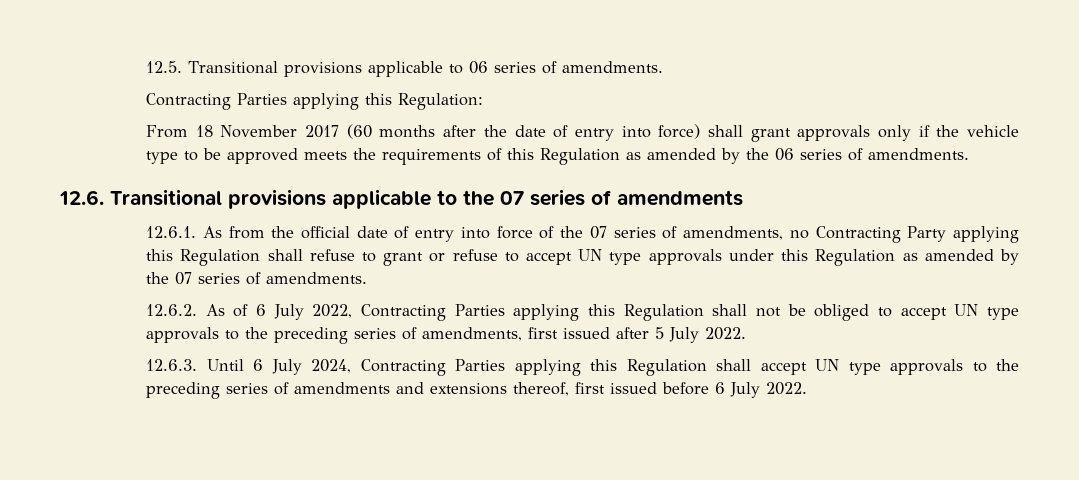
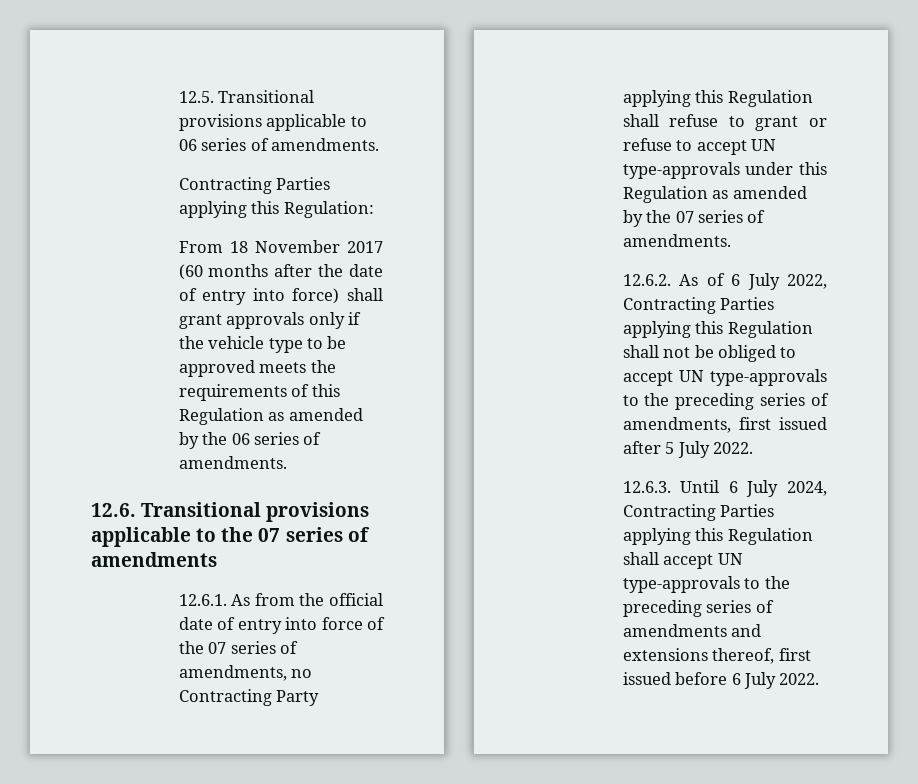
[609,249,722,265] type approvals -> [622,162,740,179] type-approvals
[987,307,1020,320] [146,327,220,343] type approvals -> [710,369,827,386] type-approvals
[848,359,964,375] type approvals -> [622,576,740,593] type-approvals

